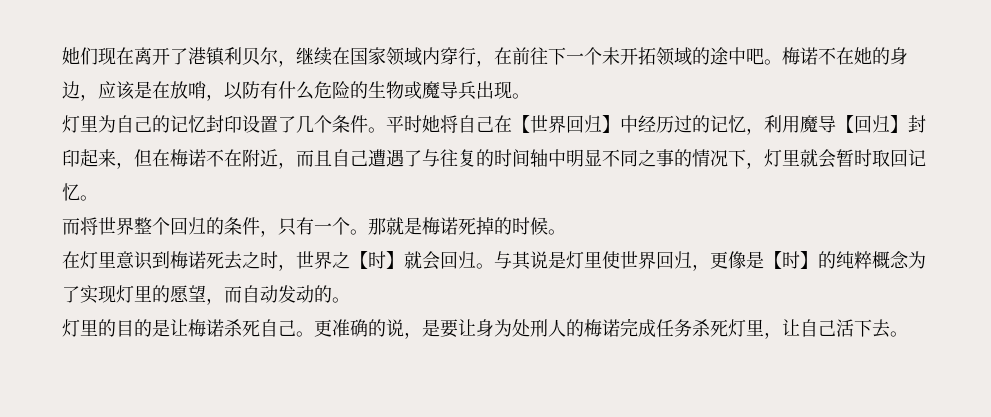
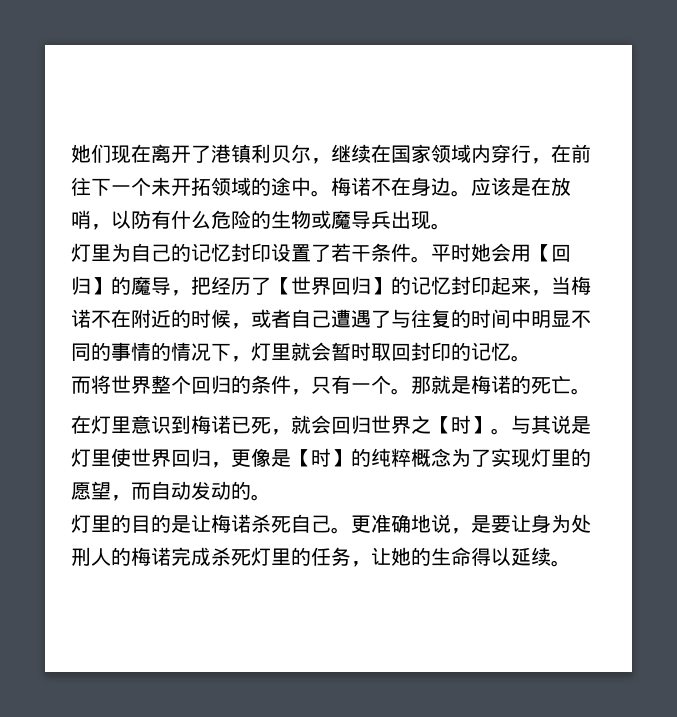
[746,48,764,65] 吧 -> (311, 186) none
[854,47,908,65] [62,81,98,101] 她的身边， -> [411,177,471,197] 身边。
[296,115,332,133] 几个 -> [331,243,371,262] 若干
[440,115,908,135] 将自己在【世界回归】中经历过的记忆，利用魔导【回归】 -> [491,243,571,262] [71,276,451,296] 会用【回归】的魔导，把经历了【世界回归】的记忆
[134,149,170,167] 但在 -> [551,276,571,295] 当
[278,150,332,169] ，而且 -> [171,309,291,329] 的时候，或者
[530,149,548,167] 轴 -> (511, 318) none
[638,149,674,167] 之事 -> [91,342,151,361] 的事情
(908, 158) none -> [411,342,471,361] 封印的
[458,217,548,235] 死掉的时候 -> [511,375,571,394] 的死亡
[206,251,296,271] 死去之时， -> [231,415,371,435] 已死，就会回归
[404,251,476,270] 就会回归 -> (491, 425) none
[368,319,386,337] 的 -> [411,514,431,533] 地
[656,319,692,337] 任务 -> (211, 556) none
[764,319,890,339] ，让自己活下去 -> [291,547,551,567] 的任务，让她的生命得以延续

